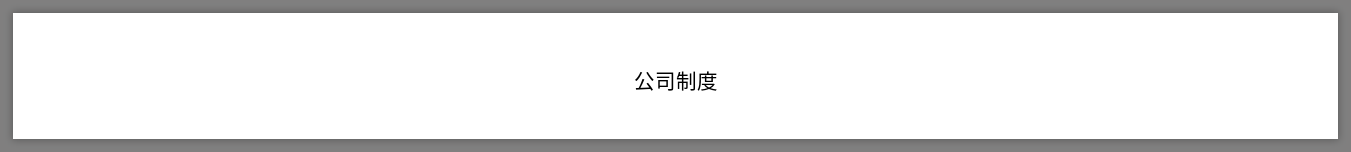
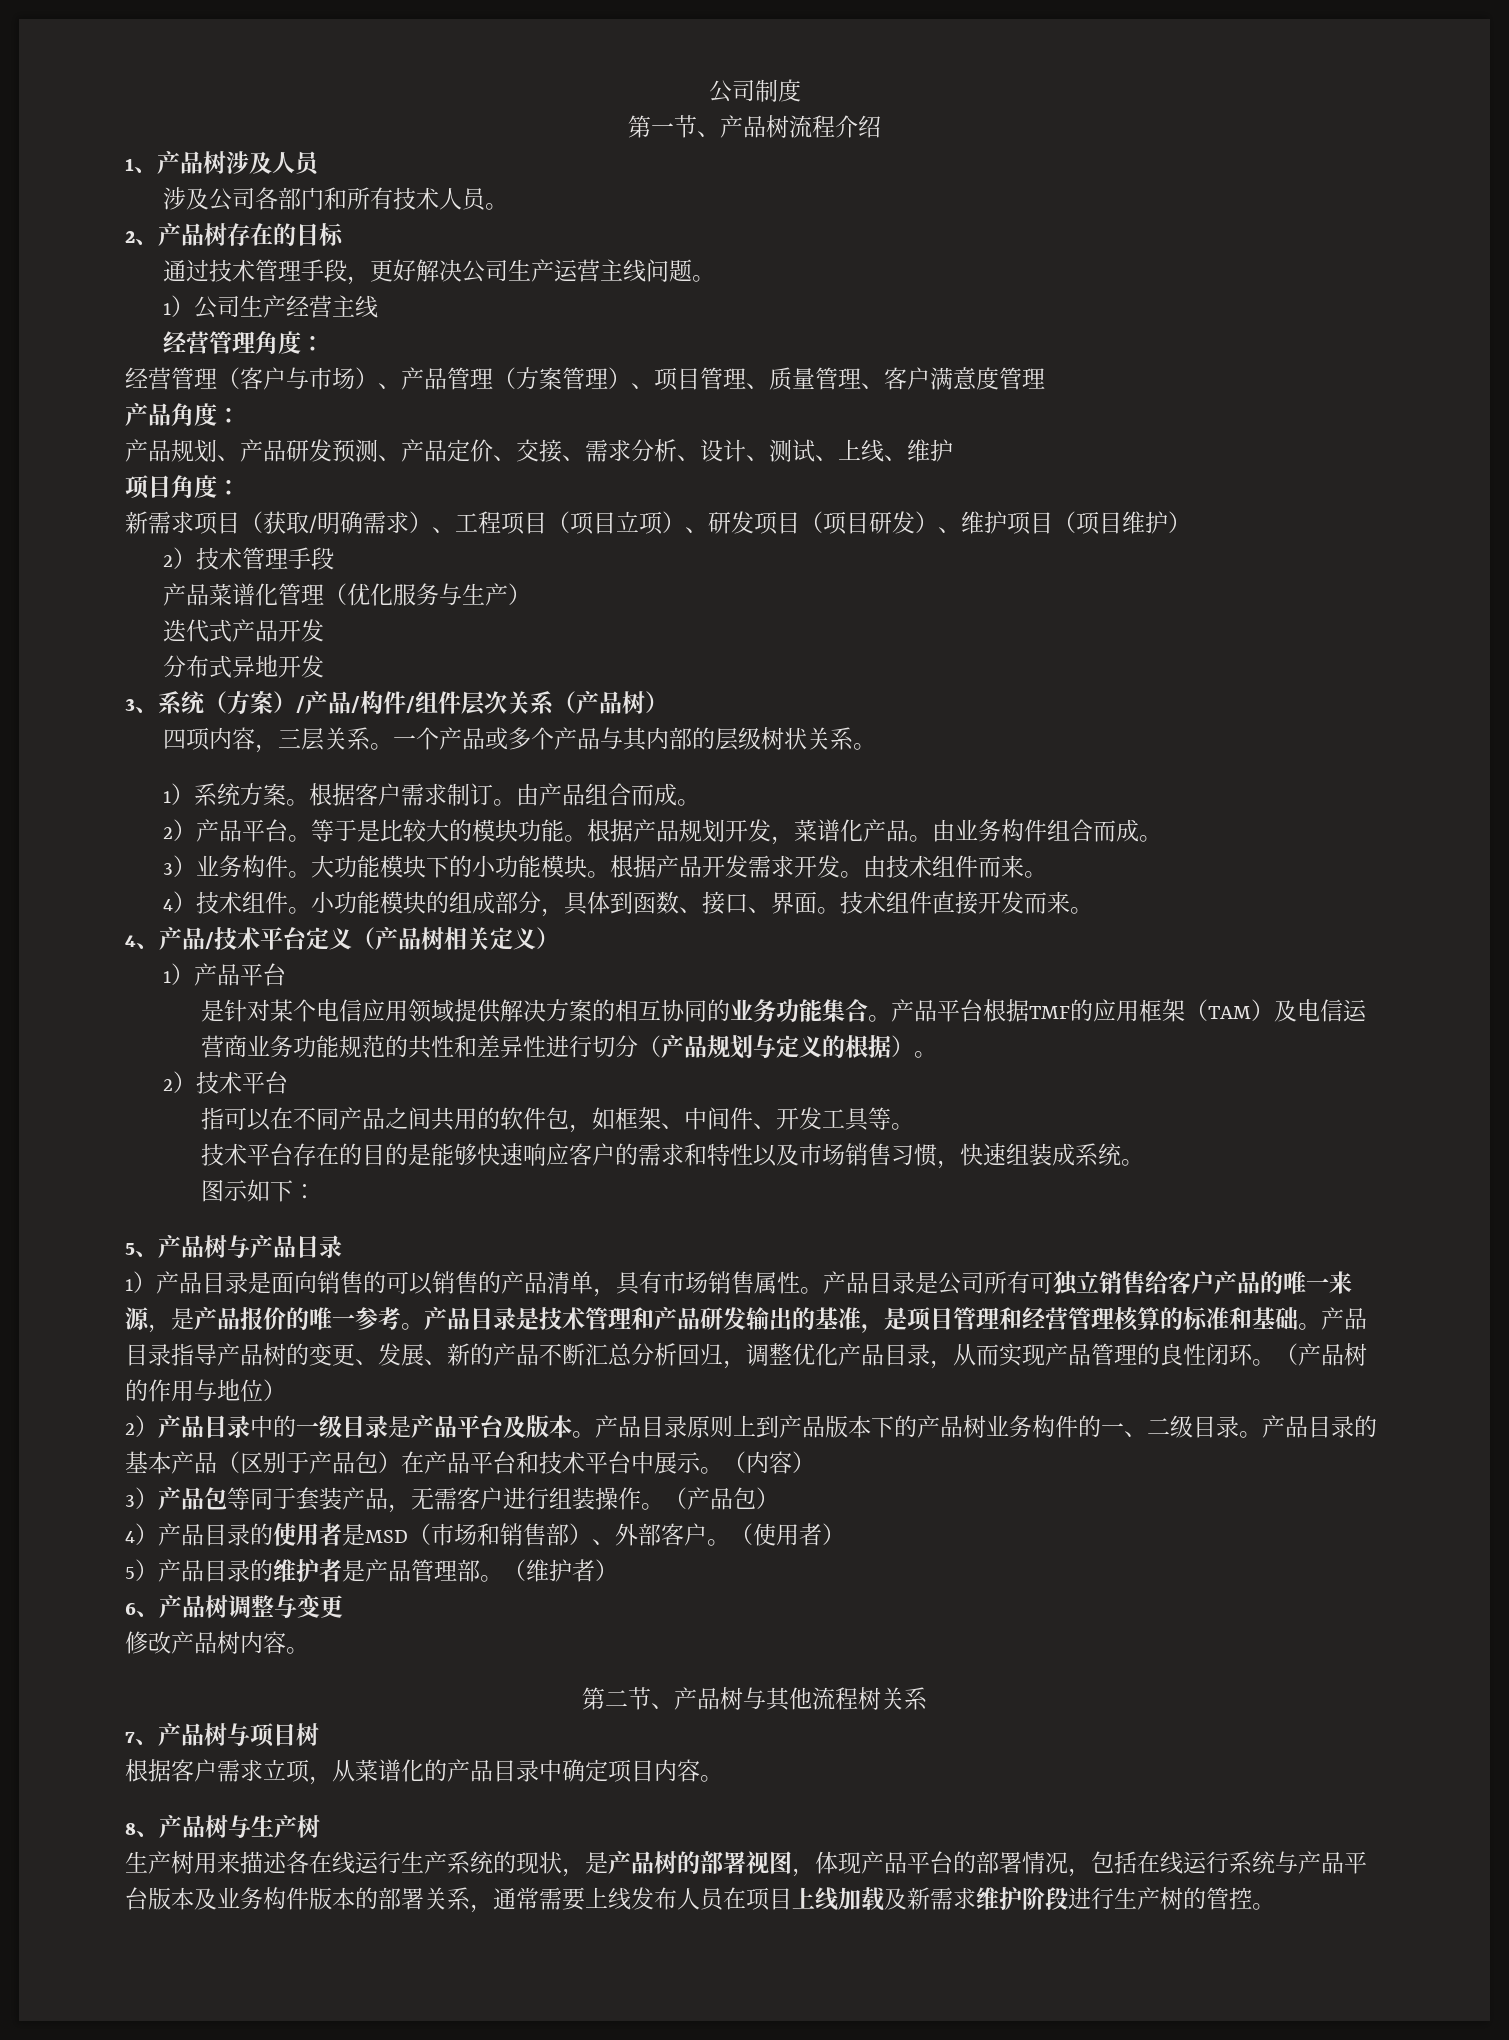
(718, 81) none -> [628,115,881,138] [125,151,321,176] [163,187,509,211] [125,223,344,246] [163,259,716,285] [163,295,379,319] [163,331,325,354] [125,367,1045,391] [125,403,240,426] [125,439,953,463] [125,475,240,499] [125,511,1191,535] [163,547,335,570] [163,583,532,606] [163,619,325,642] [163,655,325,678] [125,691,668,715] [163,727,877,753] [163,783,701,806] [163,819,1163,845] [163,855,1048,878] [163,891,1094,917] [125,927,559,950] [163,963,287,986] [201,999,1368,1023] [201,1035,938,1059] [163,1071,289,1094] [201,1107,915,1133] [201,1143,1145,1169] [201,1179,317,1202] [125,1235,342,1258] [125,1271,1352,1297] [125,1307,1367,1333] [125,1343,1367,1369] [125,1379,286,1402] [125,1415,1377,1438] [125,1451,815,1474] [125,1487,779,1513] [125,1523,845,1546] [125,1559,618,1582] [125,1594,343,1618] [125,1631,309,1654] [582,1687,927,1711] [125,1723,319,1747] [125,1759,723,1785] [125,1815,320,1838] [125,1851,1367,1877] [125,1887,1275,1913] // 第一节、产品树流程介绍 // 1、产品树涉及人员 // 涉及公司各部门和所有技术人员。 // 2、产品树存在的目标 // 通过技术管理手段，更好解决公司生产运营主线问题。 // 1）公司生产经营主线 // 经营管理角度： // 经营管理（客户与市场）、产品管理（方案管理）、项目管理、质量管理、客户满意度管理 // 产品角度： // 产品规划、产品研发预测、产品定价、交接、需求分析、设计、测试、上线、维护 // 项目角度： // 新需求项目（获取/明确需求）、工程项目（项目立项）、研发项目（项目研发）、维护项目（项目维护） // 2）技术管理手段 // 产品菜谱化管理（优化服务与生产） // 迭代式产品开发 // 分布式异地开发 // 3、系统（方案）/产品/构件/组件层次关系（产品树） // 四项内容，三层关系。一个产品或多个产品与其内部的层级树状关系。 // 1）系统方案。根据客户需求制订。由产品组合而成。 // 2）产品平台。等于是比较大的模块功能。根据产品规划开发，菜谱化产品。由业务构件组合而成。 // 3）业务构件。大功能模块下的小功能模块。根据产品开发需求开发。由技术组件而来。 // 4）技术组件。小功能模块的组成部分，具体到函数、接口、界面。技术组件直接开发而来。 // 4、产品/技术平台定义（产品树相关定义） // 1）产品平台 // 是针对某个电信应用领域提供解决方案的相互协同的业务功能集合。产品平台根据TMF的应用框架（TAM）及电信运营商业务功能规范的共性和差异性进行切分（产品规划与定义的根据）。 // 2）技术平台 // 指可以在不同产品之间共用的软件包，如框架、中间件、开发工具等。 // 技术平台存在的目的是能够快速响应客户的需求和特性以及市场销售习惯，快速组装成系统。 // 图示如下： // 5、产品树与产品目录 // 1）产品目录是面向销售的可以销售的产品清单，具有市场销售属性。产品目录是公司所有可独立销售给客户产品的唯一来源，是产品报价的唯一参考。产品目录是技术管理和产品研发输出的基准，是项目管理和经营管理核算的标准和基础。产品目录指导产品树的变更、发展、新的产品不断汇总分析回归，调整优化产品目录，从而实现产品管理的良性闭环。（产品树的作用与地位） // 2）产品目录中的一级目录是产品平台及版本。产品目录原则上到产品版本下的产品树业务构件的一、二级目录。产品目录的基本产品（区别于产品包）在产品平台和技术平台中展示。（内容） // 3）产品包等同于套装产品，无需客户进行组装操作。（产品包） // 4）产品目录的使用者是MSD（市场和销售部）、外部客户。（使用者） // 5）产品目录的维护者是产品管理部。（维护者） // 6、产品树调整与变更 // 修改产品树内容。 // 第二节、产品树与其他流程树关系 // 7、产品树与项目树 // 根据客户需求立项，从菜谱化的产品目录中确定项目内容。 // 8、产品树与生产树 // 生产树用来描述各在线运行生产系统的现状，是产品树的部署视图，体现产品平台的部署情况，包括在线运行系统与产品平台版本及业务构件版本的部署关系，通常需要上线发布人员在项目上线加载及新需求维护阶段进行生产树的管控。

